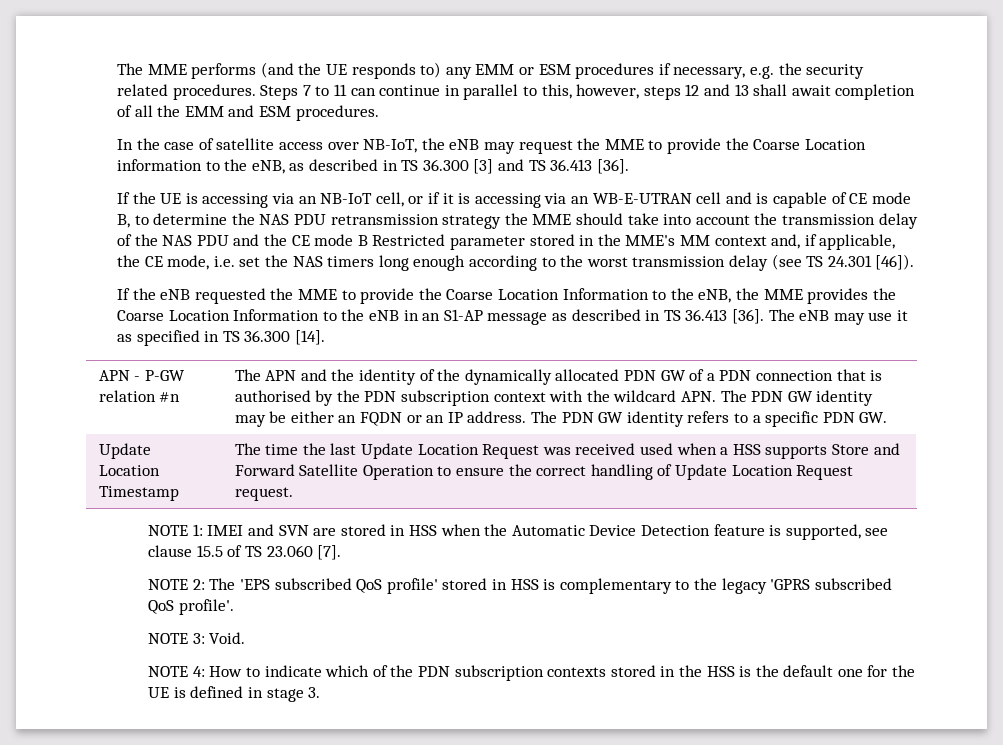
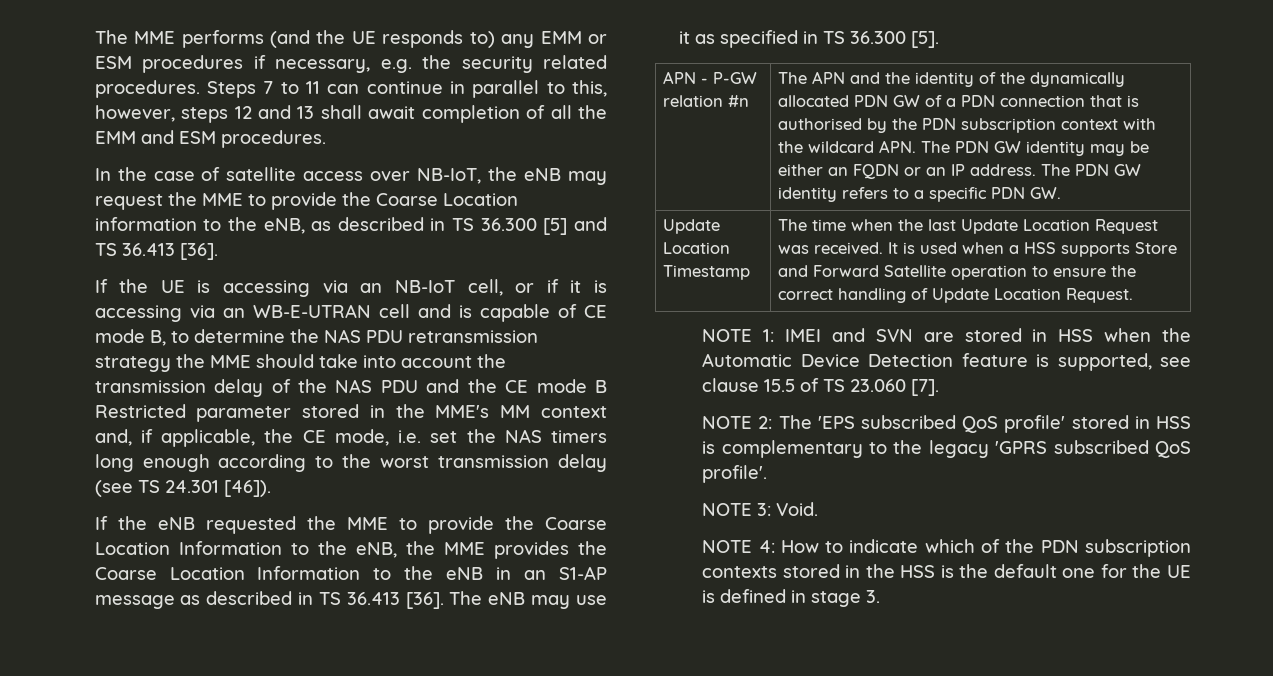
[473,159,494,174] [3] -> [543,218,568,235] [5]
[295,330,326,345] [14]. -> [910,31,939,48] [5].
(299, 449) none -> [850,219,893,231] when
[575,443,636,455] received -> [813,242,915,254] received. It is
[362,465,434,480] Operation -> [950,265,1027,280] operation
[796,465,854,480] [234,487,293,501] Request request. -> [1065,288,1133,303] Request.

